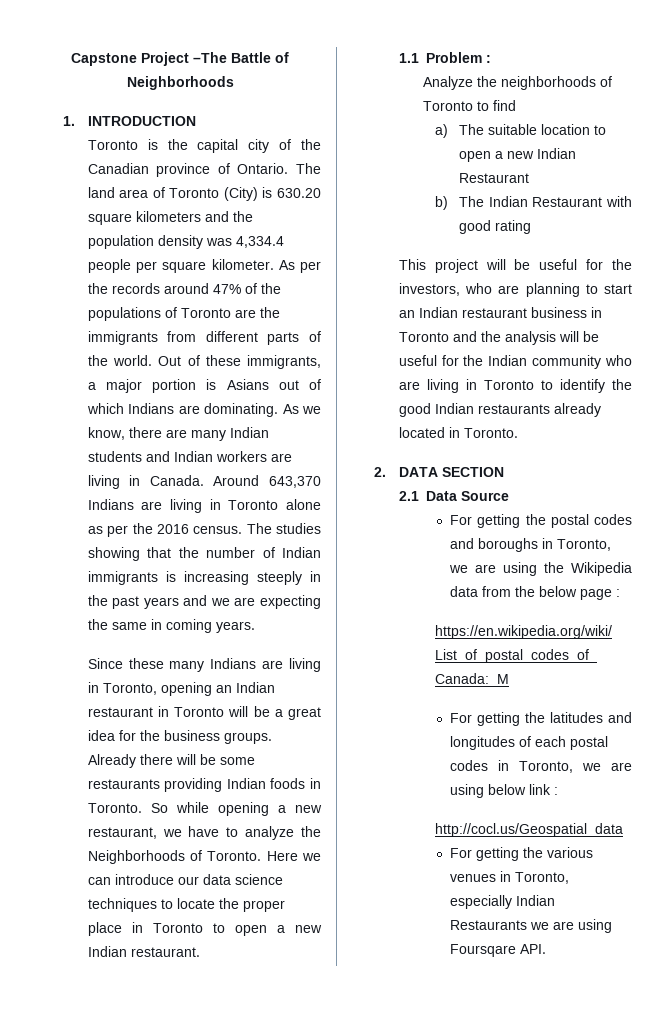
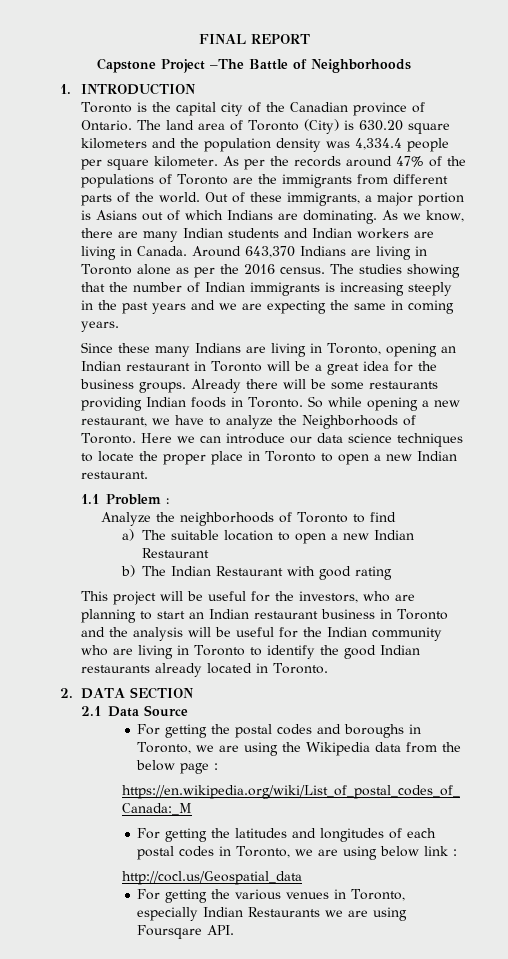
(71, 59) none -> [198,34,310,44] FINAL REPORT //

